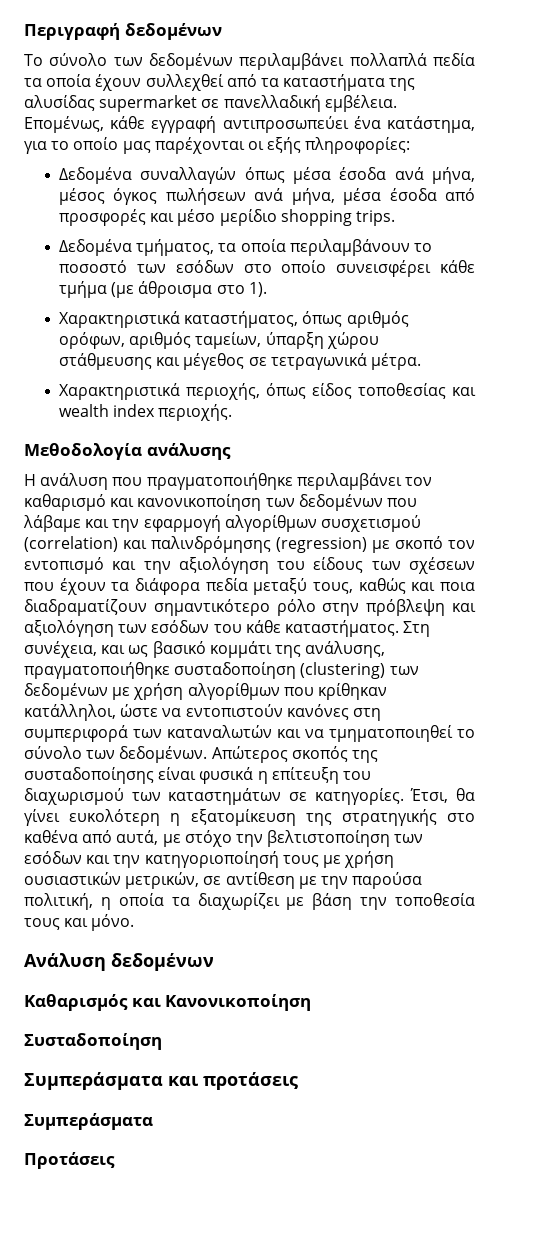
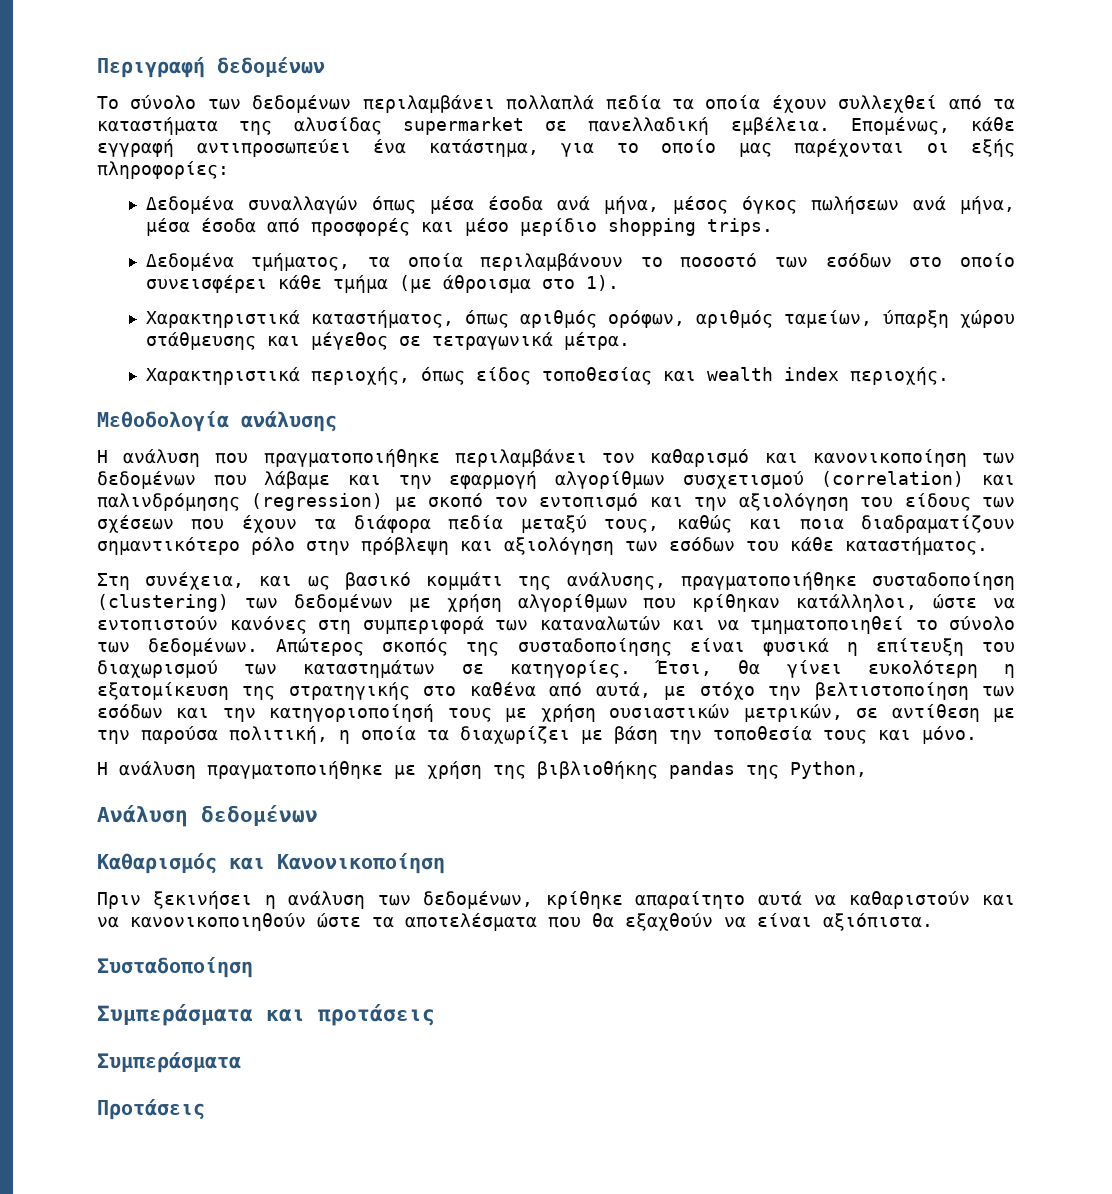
(399, 628) none -> (988, 546) //
(135, 922) none -> [97,760,867,779] // Η ανάλυση πραγματοποιήθηκε με χρήση της βιβλιοθήκης pandas της Python,
(312, 1002) none -> [97,891,1016,909] [97,913,933,931] // Πριν ξεκινήσει η ανάλυση των δεδομένων, κρίθηκε απαραίτητο αυτά να καθαριστούν και να κανονικοποιηθούν ώστε τα αποτελέσματα που θα εξαχθούν να είναι αξιόπιστα.

